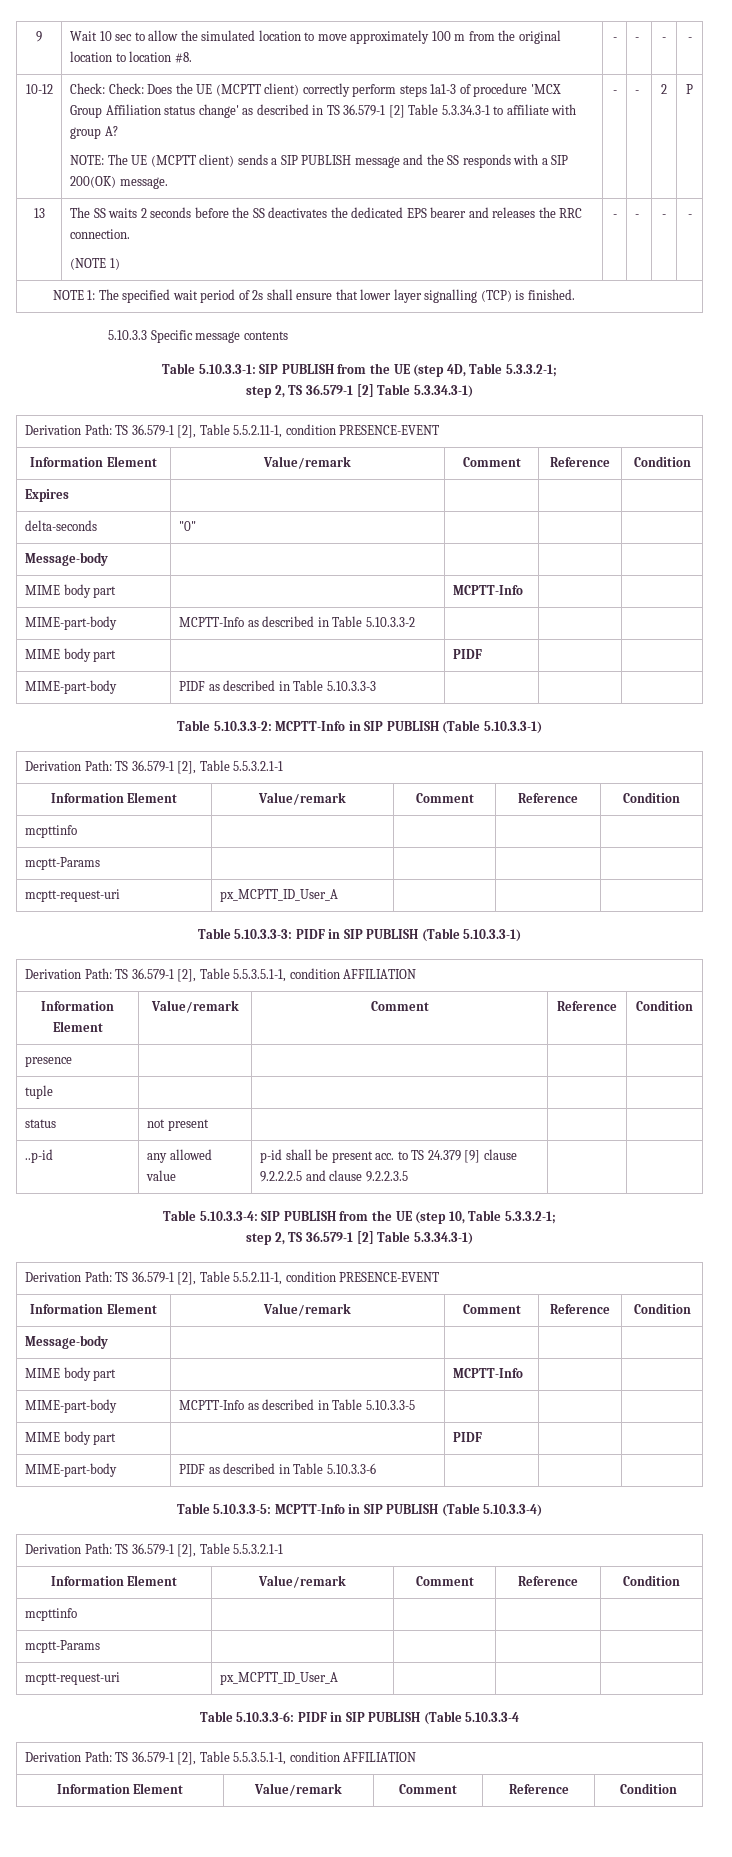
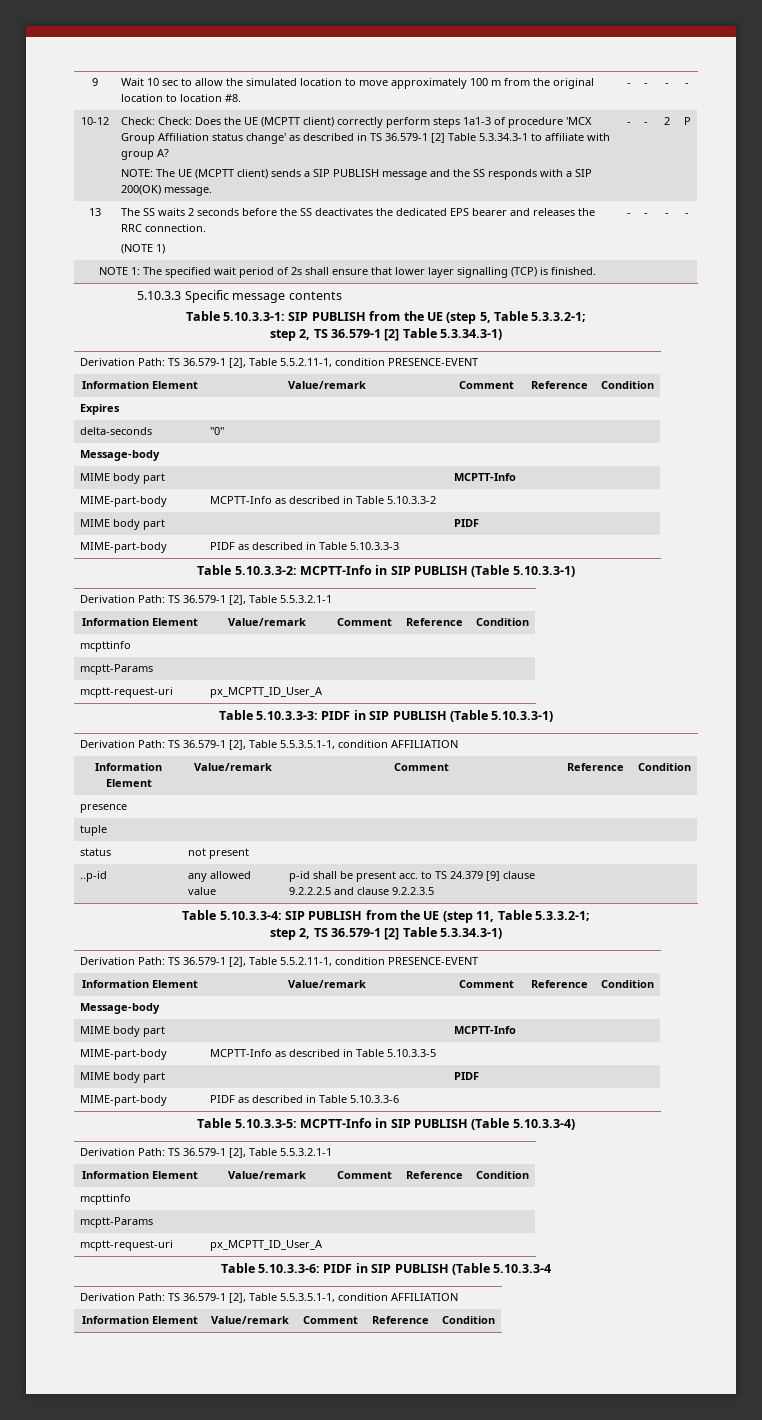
[446,364,466,377] 4D, -> [479,312,491,323] 5,
[448,1211,465,1224] 10, -> [476,911,495,922] 11,

